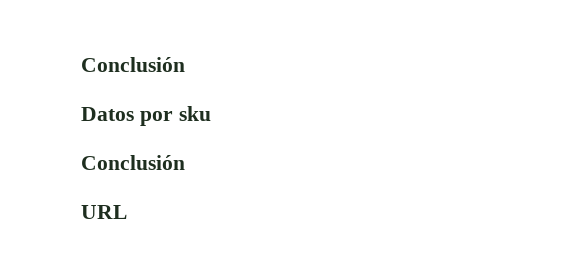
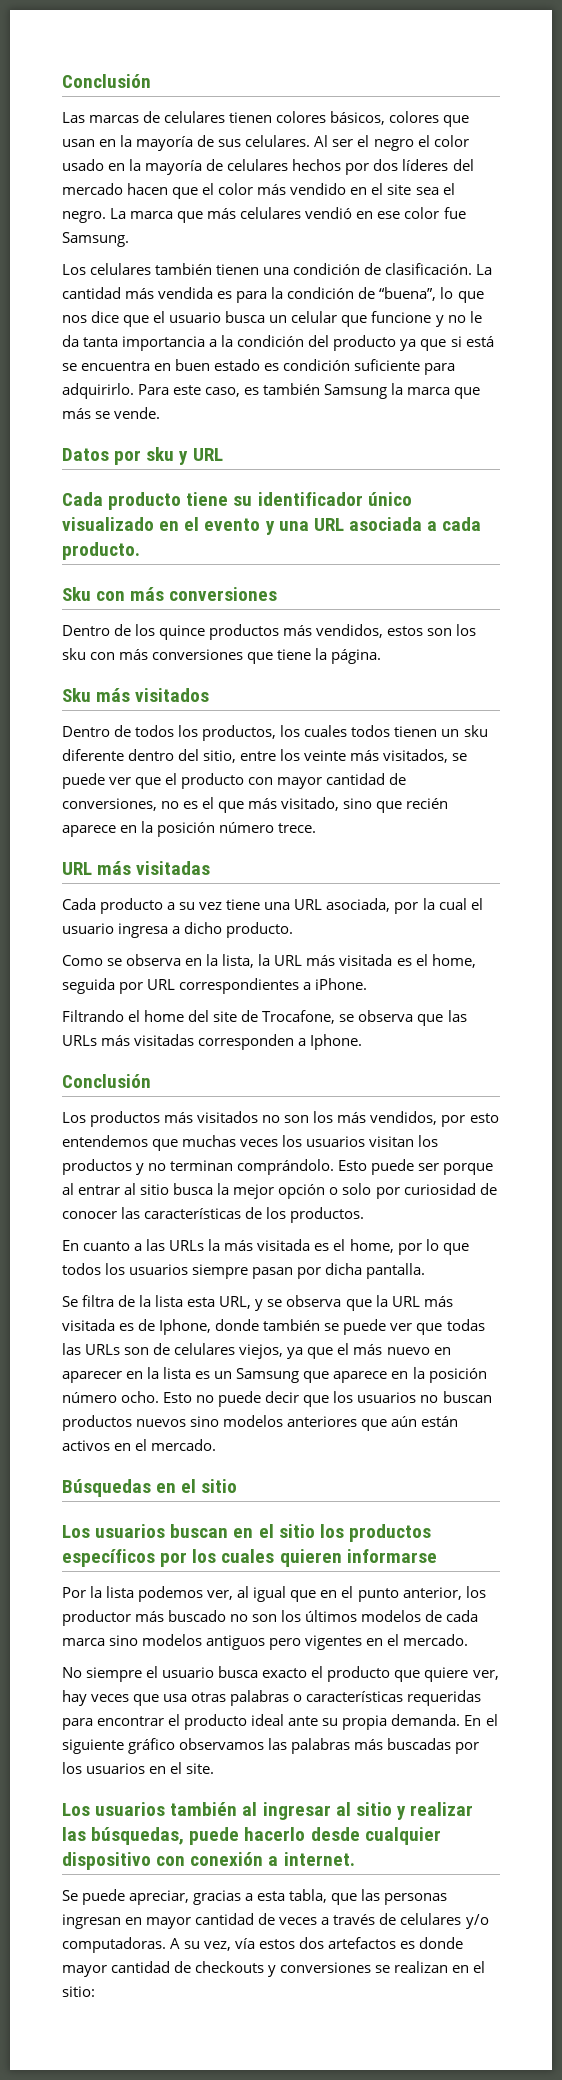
[81,57,185,72] [81,106,211,126] [81,155,185,170] [81,205,127,219] Conclusión // Datos por sku // Conclusión // URL -> [62,74,151,88] [62,111,470,127] [62,135,469,151] [62,159,474,175] [62,183,455,199] [62,207,466,223] [62,232,129,247] [62,263,493,275] [62,287,484,303] [62,311,482,327] [62,335,494,351] [62,359,456,375] [62,383,481,399] [62,407,161,419] [62,447,223,465] [62,492,412,510] [62,517,482,535] [62,542,140,560] [62,587,278,601] [62,624,477,640] [62,648,382,664] [62,688,210,702] [62,725,488,741] [62,749,468,763] [62,773,407,789] [62,797,449,813] [62,821,317,837] [62,861,211,875] [62,898,483,914] [62,922,294,938] [62,954,476,968] [62,978,368,994] [62,1010,467,1026] [62,1034,363,1050] [62,1074,151,1088] [62,1111,499,1127] [62,1135,439,1151] [62,1159,494,1175] [62,1183,497,1199] [62,1207,365,1223] [62,1239,469,1255] [62,1263,426,1279] [62,1295,453,1311] [62,1319,485,1335] [62,1343,451,1359] [62,1367,487,1383] [62,1391,492,1407] [62,1415,459,1431] [62,1439,217,1451] [62,1479,238,1497] [62,1524,431,1542] [62,1549,437,1567] [62,1586,486,1602] [62,1610,479,1626] [62,1634,469,1650] [62,1666,499,1682] [62,1690,482,1706] [62,1714,498,1730] [62,1738,480,1754] [62,1762,215,1774] [62,1802,474,1820] [62,1827,441,1845] [62,1852,355,1870] [62,1889,448,1905] [62,1913,489,1929] [62,1937,464,1953] [62,1961,486,1977] [62,1986,95,1997] Conclusión // Las marcas de celulares tienen colores básicos, colores que usan en la mayoría de sus celulares. Al ser el negro el color usado en la mayoría de celulares hechos por dos líderes del mercado hacen que el color más vendido en el site sea el negro. La marca que más celulares vendió en ese color fue Samsung. // Los celulares también tienen una condición de clasificación. La cantidad más vendida es para la condición de “buena”, lo que nos dice que el usuario busca un celular que funcione y no le da tanta importancia a la condición del producto ya que si está se encuentra en buen estado es condición suficiente para adquirirlo. Para este caso, es también Samsung la marca que más se vende. // Datos por sku y URL // Cada producto tiene su identificador único visualizado en el evento y una URL asociada a cada producto. // Sku con más conversiones // Dentro de los quince productos más vendidos, estos son los sku con más conversiones que tiene la página. // Sku más visitados // Dentro de todos los productos, los cuales todos tienen un sku diferente dentro del sitio, entre los veinte más visitados, se puede ver que el producto con mayor cantidad de conversiones, no es el que más visitado, sino que recién aparece en la posición número trece. // URL más visitadas // Cada producto a su vez tiene una URL asociada, por la cual el usuario ingresa a dicho producto. // Como se observa en la lista, la URL más visitada es el home, seguida por URL correspondientes a iPhone. // Filtrando el home del site de Trocafone, se observa que las URLs más visitadas corresponden a Iphone. // Conclusión // Los productos más visitados no son los más vendidos, por esto entendemos que muchas veces los usuarios visitan los productos y no terminan comprándolo. Esto puede ser porque al entrar al sitio busca la mejor opción o solo por curiosidad de conocer las características de los productos. // En cuanto a las URLs la más visitada es el home, por lo que todos los usuarios siempre pasan por dicha pantalla. // Se filtra de la lista esta URL, y se observa que la URL más visitada es de Iphone, donde también se puede ver que todas las URLs son de celulares viejos, ya que el más nuevo en aparecer en la lista es un Samsung que aparece en la posición número ocho. Esto no puede decir que los usuarios no buscan productos nuevos sino modelos anteriores que aún están activos en el mercado. // Búsquedas en el sitio // Los usuarios buscan en el sitio los productos específicos por los cuales quieren informarse // Por la lista podemos ver, al igual que en el punto anterior, los productor más buscado no son los últimos modelos de cada marca sino modelos antiguos pero vigentes en el mercado. // No siempre el usuario busca exacto el producto que quiere ver, hay veces que usa otras palabras o características requeridas para encontrar el producto ideal ante su propia demanda. En el siguiente gráfico observamos las palabras más buscadas por los usuarios en el site. // Los usuarios también al ingresar al sitio y realizar las búsquedas, puede hacerlo desde cualquier dispositivo con conexión a internet. // Se puede apreciar, gracias a esta tabla, que las personas ingresan en mayor cantidad de veces a través de celulares y/o computadoras. A su vez, vía estos dos artefactos es donde mayor cantidad de checkouts y conversiones se realizan en el sitio:

